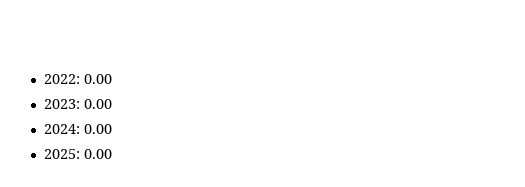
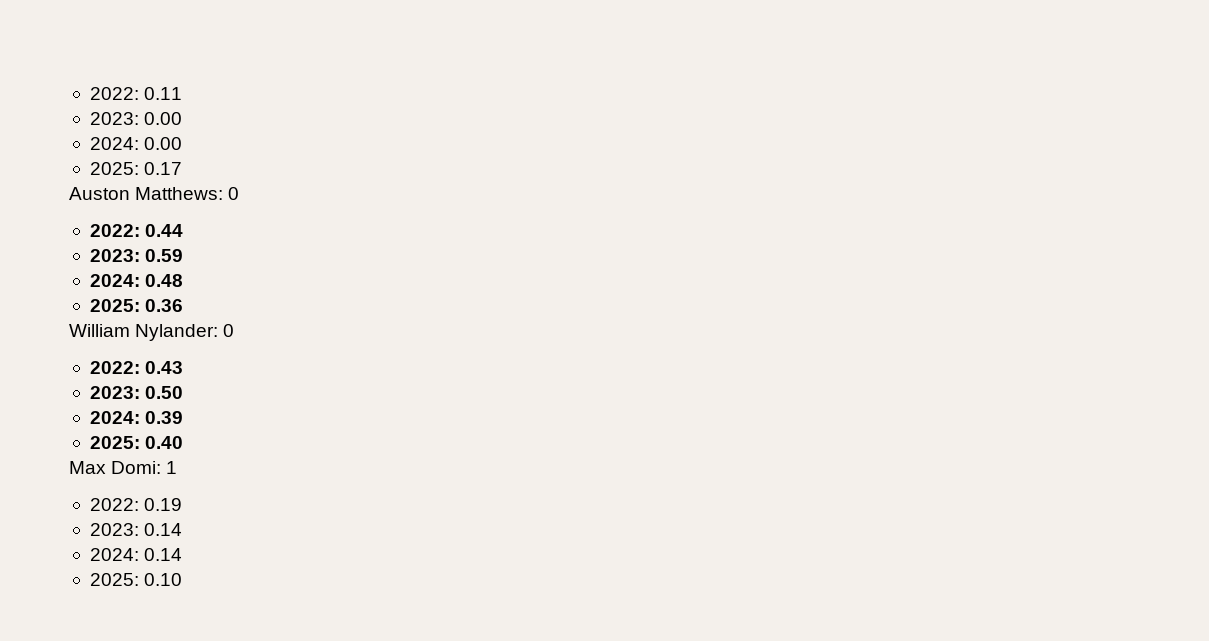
[43,74,112,84] 2022: 0.00 -> [89,87,183,100] 2022: 0.11
[83,149,112,159] 0.00 -> [144,162,183,175] [69,187,240,200] [89,224,184,237] [89,249,184,262] [89,274,184,287] [89,299,184,312] [69,324,235,341] [89,361,184,374] [89,386,184,399] [89,411,184,424] [89,436,184,449] [69,461,178,474] [89,498,183,511] [89,523,183,536] [89,548,183,561] [89,573,183,586] 0.17 // Auston Matthews: 0 // 2022: 0.44 // 2023: 0.59 // 2024: 0.48 // 2025: 0.36 // William Nylander: 0 // 2022: 0.43 // 2023: 0.50 // 2024: 0.39 // 2025: 0.40 // Max Domi: 1 // 2022: 0.19 // 2023: 0.14 // 2024: 0.14 // 2025: 0.10

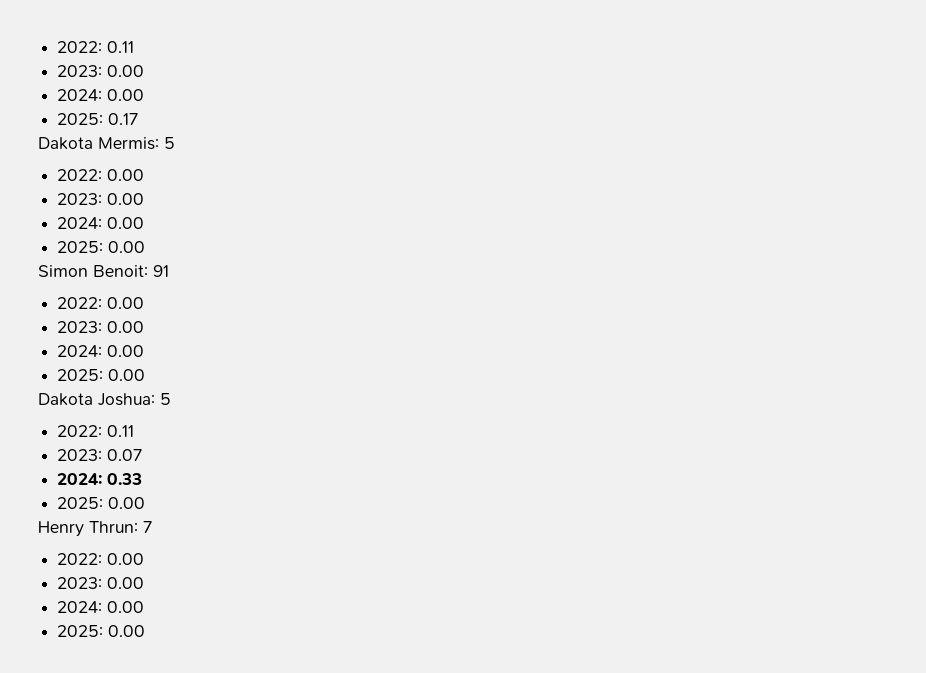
[69,187,240,200] [89,224,184,237] [89,249,184,262] [89,274,184,287] [89,299,184,312] [69,324,235,341] [89,361,184,374] [89,386,184,399] [89,411,184,424] [89,436,184,449] [69,461,178,474] [89,498,183,511] [89,523,183,536] [89,548,183,561] [89,573,183,586] Auston Matthews: 0 // 2022: 0.44 // 2023: 0.59 // 2024: 0.48 // 2025: 0.36 // William Nylander: 0 // 2022: 0.43 // 2023: 0.50 // 2024: 0.39 // 2025: 0.40 // Max Domi: 1 // 2022: 0.19 // 2023: 0.14 // 2024: 0.14 // 2025: 0.10 -> [38,137,175,150] [57,169,145,181] [57,193,145,205] [57,217,145,229] [57,241,146,253] [38,265,169,277] [57,297,145,309] [57,321,145,333] [57,345,145,357] [57,369,146,381] [38,393,171,406] [57,425,135,437] [57,449,143,461] [57,473,143,485] [57,497,146,509] [38,521,152,537] [57,553,145,565] [57,577,145,589] [57,601,145,613] [57,625,146,637] Dakota Mermis: 5 // 2022: 0.00 // 2023: 0.00 // 2024: 0.00 // 2025: 0.00 // Simon Benoit: 91 // 2022: 0.00 // 2023: 0.00 // 2024: 0.00 // 2025: 0.00 // Dakota Joshua: 5 // 2022: 0.11 // 2023: 0.07 // 2024: 0.33 // 2025: 0.00 // Henry Thrun: 7 // 2022: 0.00 // 2023: 0.00 // 2024: 0.00 // 2025: 0.00

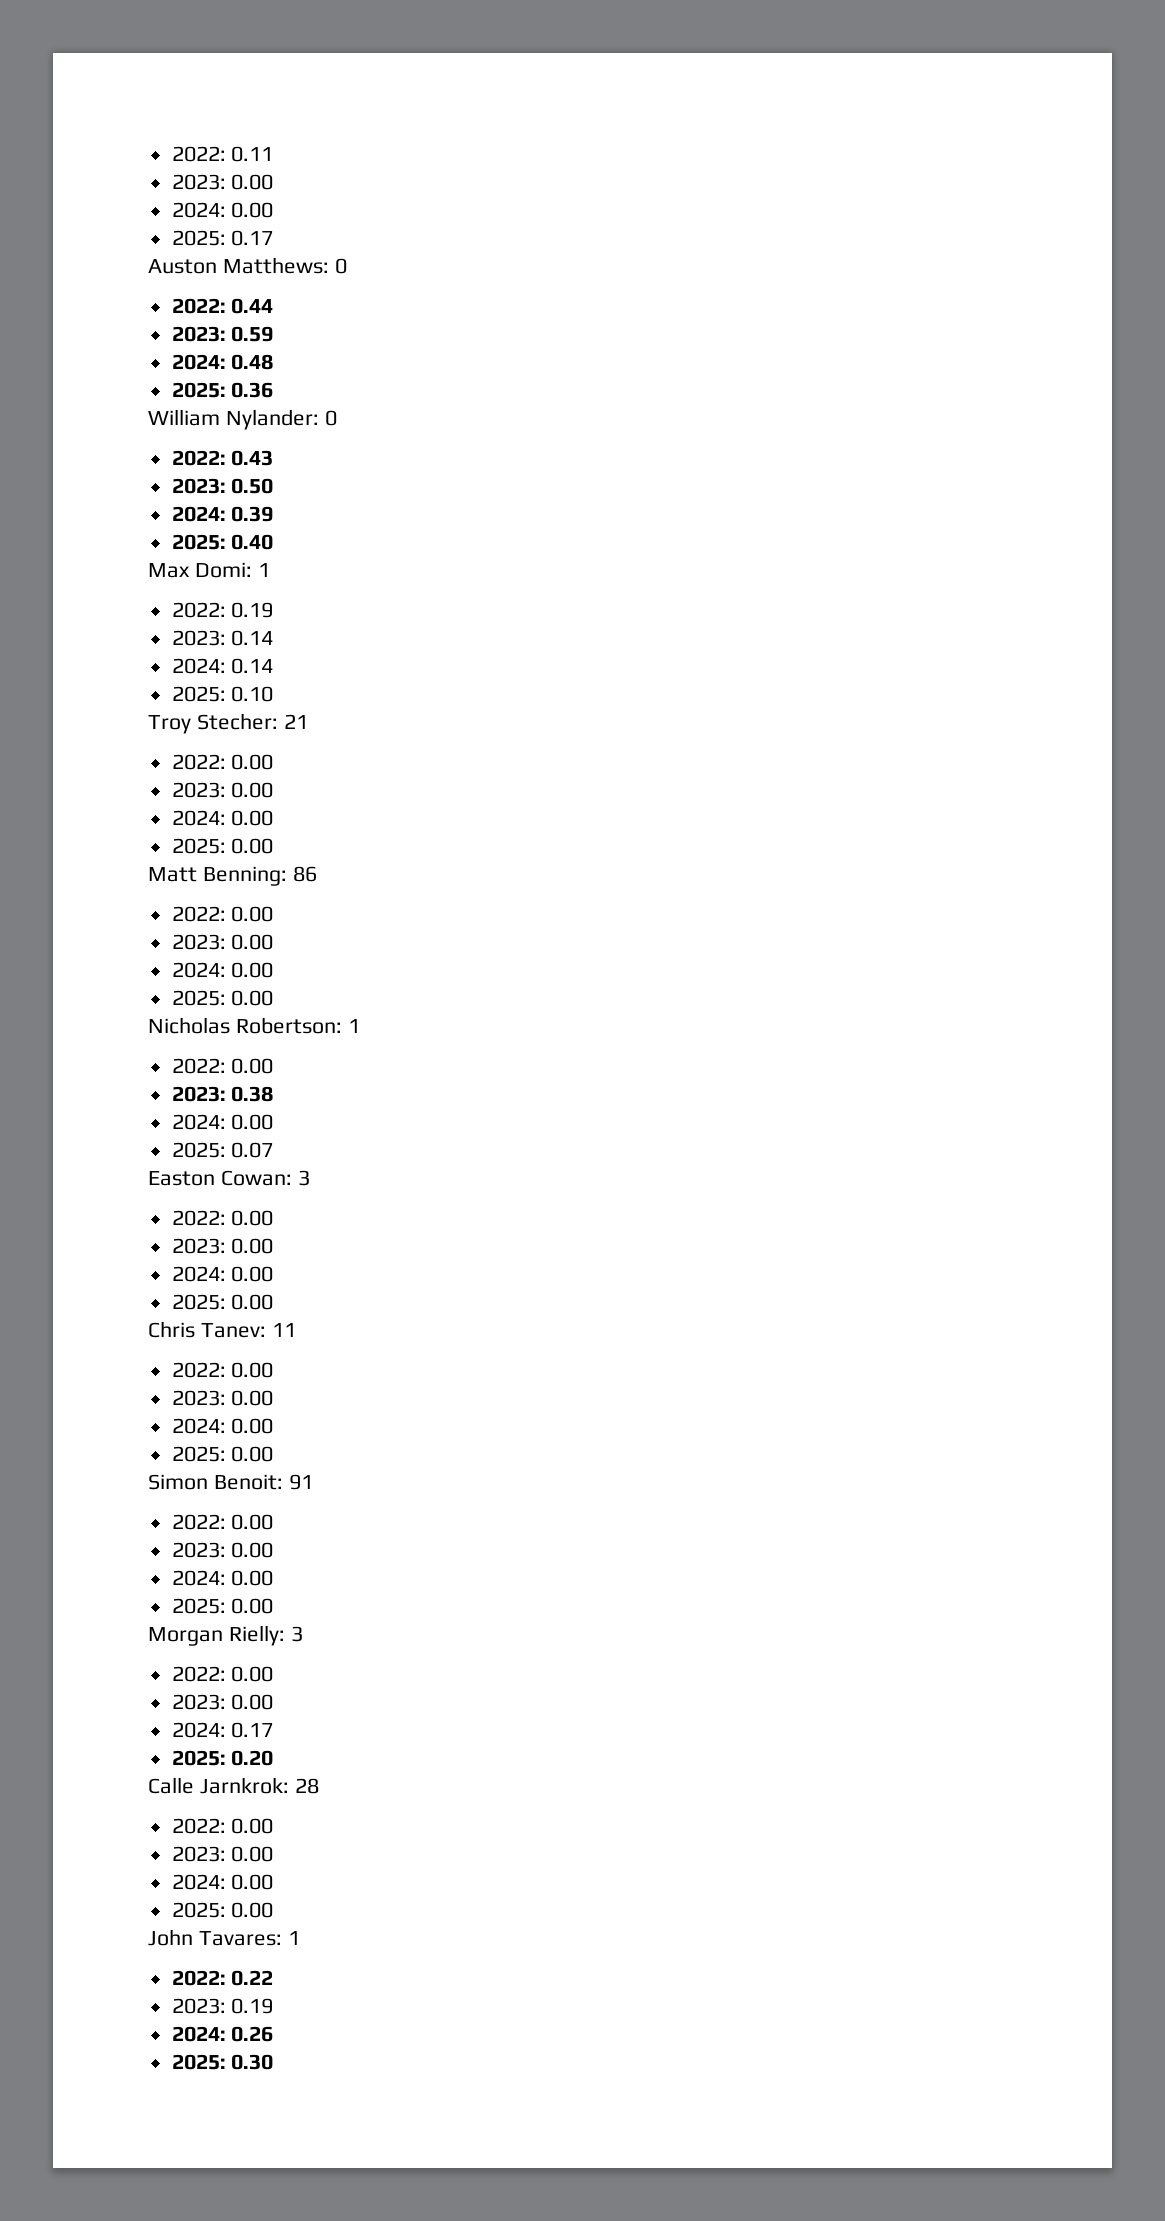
[38,137,175,150] Dakota Mermis: 5 -> [148,257,347,274] [171,298,274,314] [171,326,274,342] [171,354,274,370] [171,382,274,398] [148,409,337,430] [171,450,274,466] [171,478,274,494] [171,506,274,522] [171,534,274,550] [148,562,270,578] [171,602,274,618] [171,630,274,646] [171,658,274,674] [171,686,274,702] [148,713,308,734] [171,754,274,770] [171,782,274,798] [171,810,274,826] [171,838,274,854] [148,866,317,886] [171,906,274,922] [171,934,274,950] [171,962,274,978] [171,990,274,1006] [148,1017,360,1034] [171,1058,274,1074] [171,1086,274,1102] [171,1114,274,1130] [171,1142,274,1158] [148,1170,310,1186] [171,1210,274,1226] [171,1238,274,1254] [171,1266,274,1282] [171,1294,274,1310] [148,1321,296,1338] Auston Matthews: 0 // 2022: 0.44 // 2023: 0.59 // 2024: 0.48 // 2025: 0.36 // William Nylander: 0 // 2022: 0.43 // 2023: 0.50 // 2024: 0.39 // 2025: 0.40 // Max Domi: 1 // 2022: 0.19 // 2023: 0.14 // 2024: 0.14 // 2025: 0.10 // Troy Stecher: 21 // 2022: 0.00 // 2023: 0.00 // 2024: 0.00 // 2025: 0.00 // Matt Benning: 86 // 2022: 0.00 // 2023: 0.00 // 2024: 0.00 // 2025: 0.00 // Nicholas Robertson: 1 // 2022: 0.00 // 2023: 0.38 // 2024: 0.00 // 2025: 0.07 // Easton Cowan: 3 // 2022: 0.00 // 2023: 0.00 // 2024: 0.00 // 2025: 0.00 // Chris Tanev: 11
[38,393,171,406] [57,425,135,437] [57,449,143,461] [57,473,143,485] [57,497,146,509] [38,521,152,537] [57,553,145,565] [57,577,145,589] [57,601,145,613] [57,625,146,637] Dakota Joshua: 5 // 2022: 0.11 // 2023: 0.07 // 2024: 0.33 // 2025: 0.00 // Henry Thrun: 7 // 2022: 0.00 // 2023: 0.00 // 2024: 0.00 // 2025: 0.00 -> [148,1625,303,1646] [171,1666,274,1682] [171,1694,274,1710] [171,1722,274,1738] [171,1750,274,1766] [148,1777,319,1794] [171,1818,274,1834] [171,1846,274,1862] [171,1874,274,1890] [171,1902,274,1918] [148,1929,300,1946] [171,1970,274,1986] [171,1998,274,2014] [171,2026,274,2042] [171,2054,274,2070] Morgan Rielly: 3 // 2022: 0.00 // 2023: 0.00 // 2024: 0.17 // 2025: 0.20 // Calle Jarnkrok: 28 // 2022: 0.00 // 2023: 0.00 // 2024: 0.00 // 2025: 0.00 // John Tavares: 1 // 2022: 0.22 // 2023: 0.19 // 2024: 0.26 // 2025: 0.30

